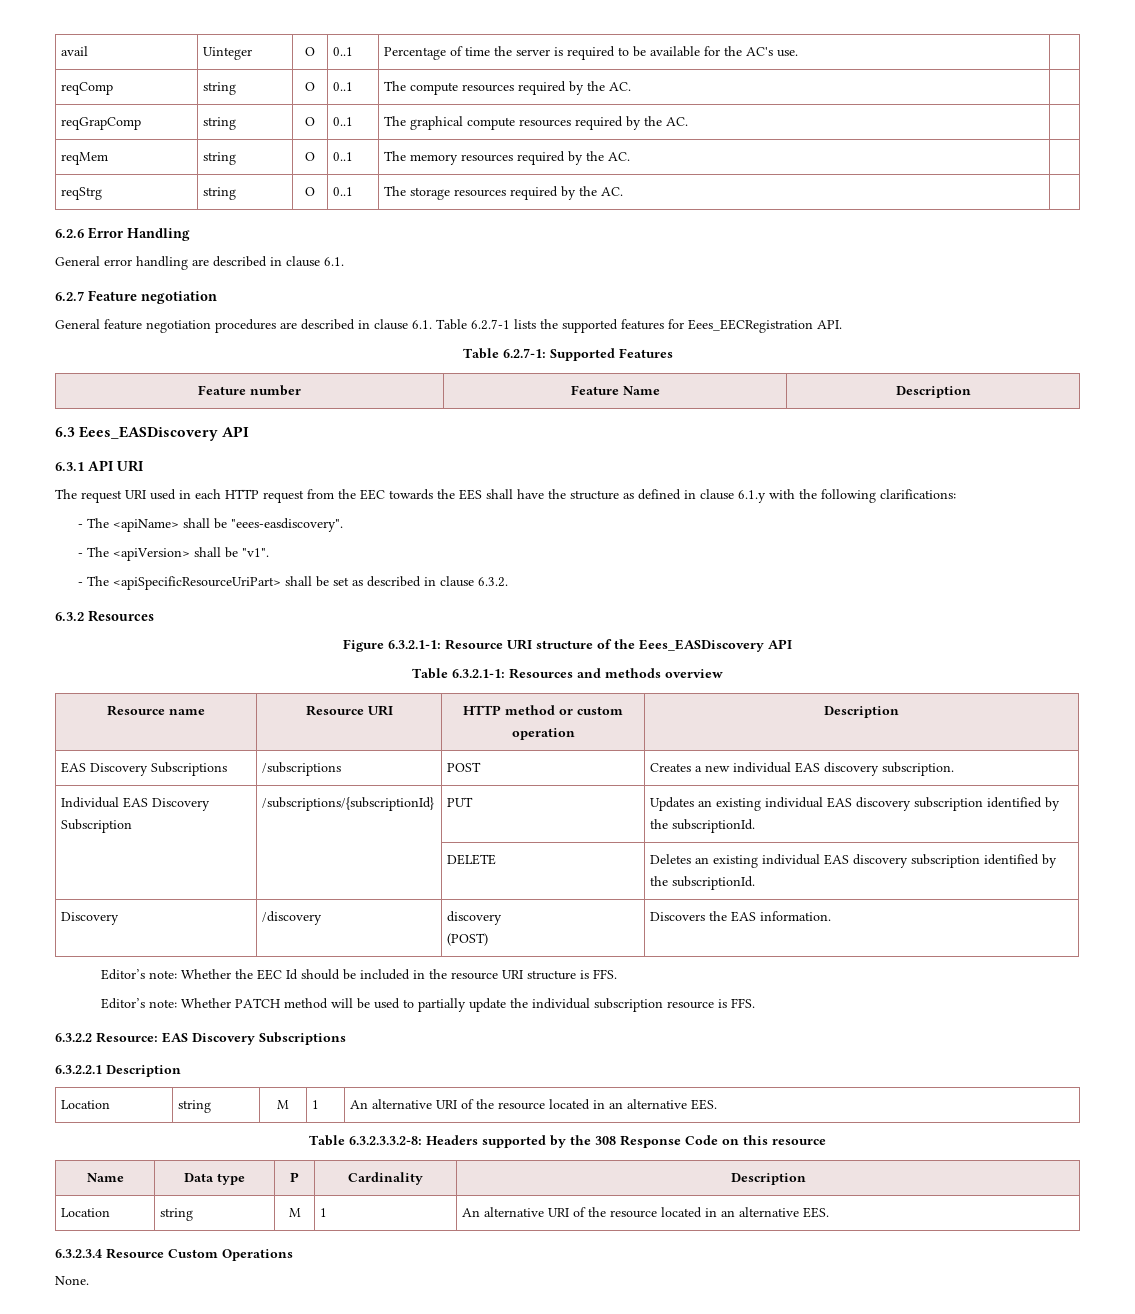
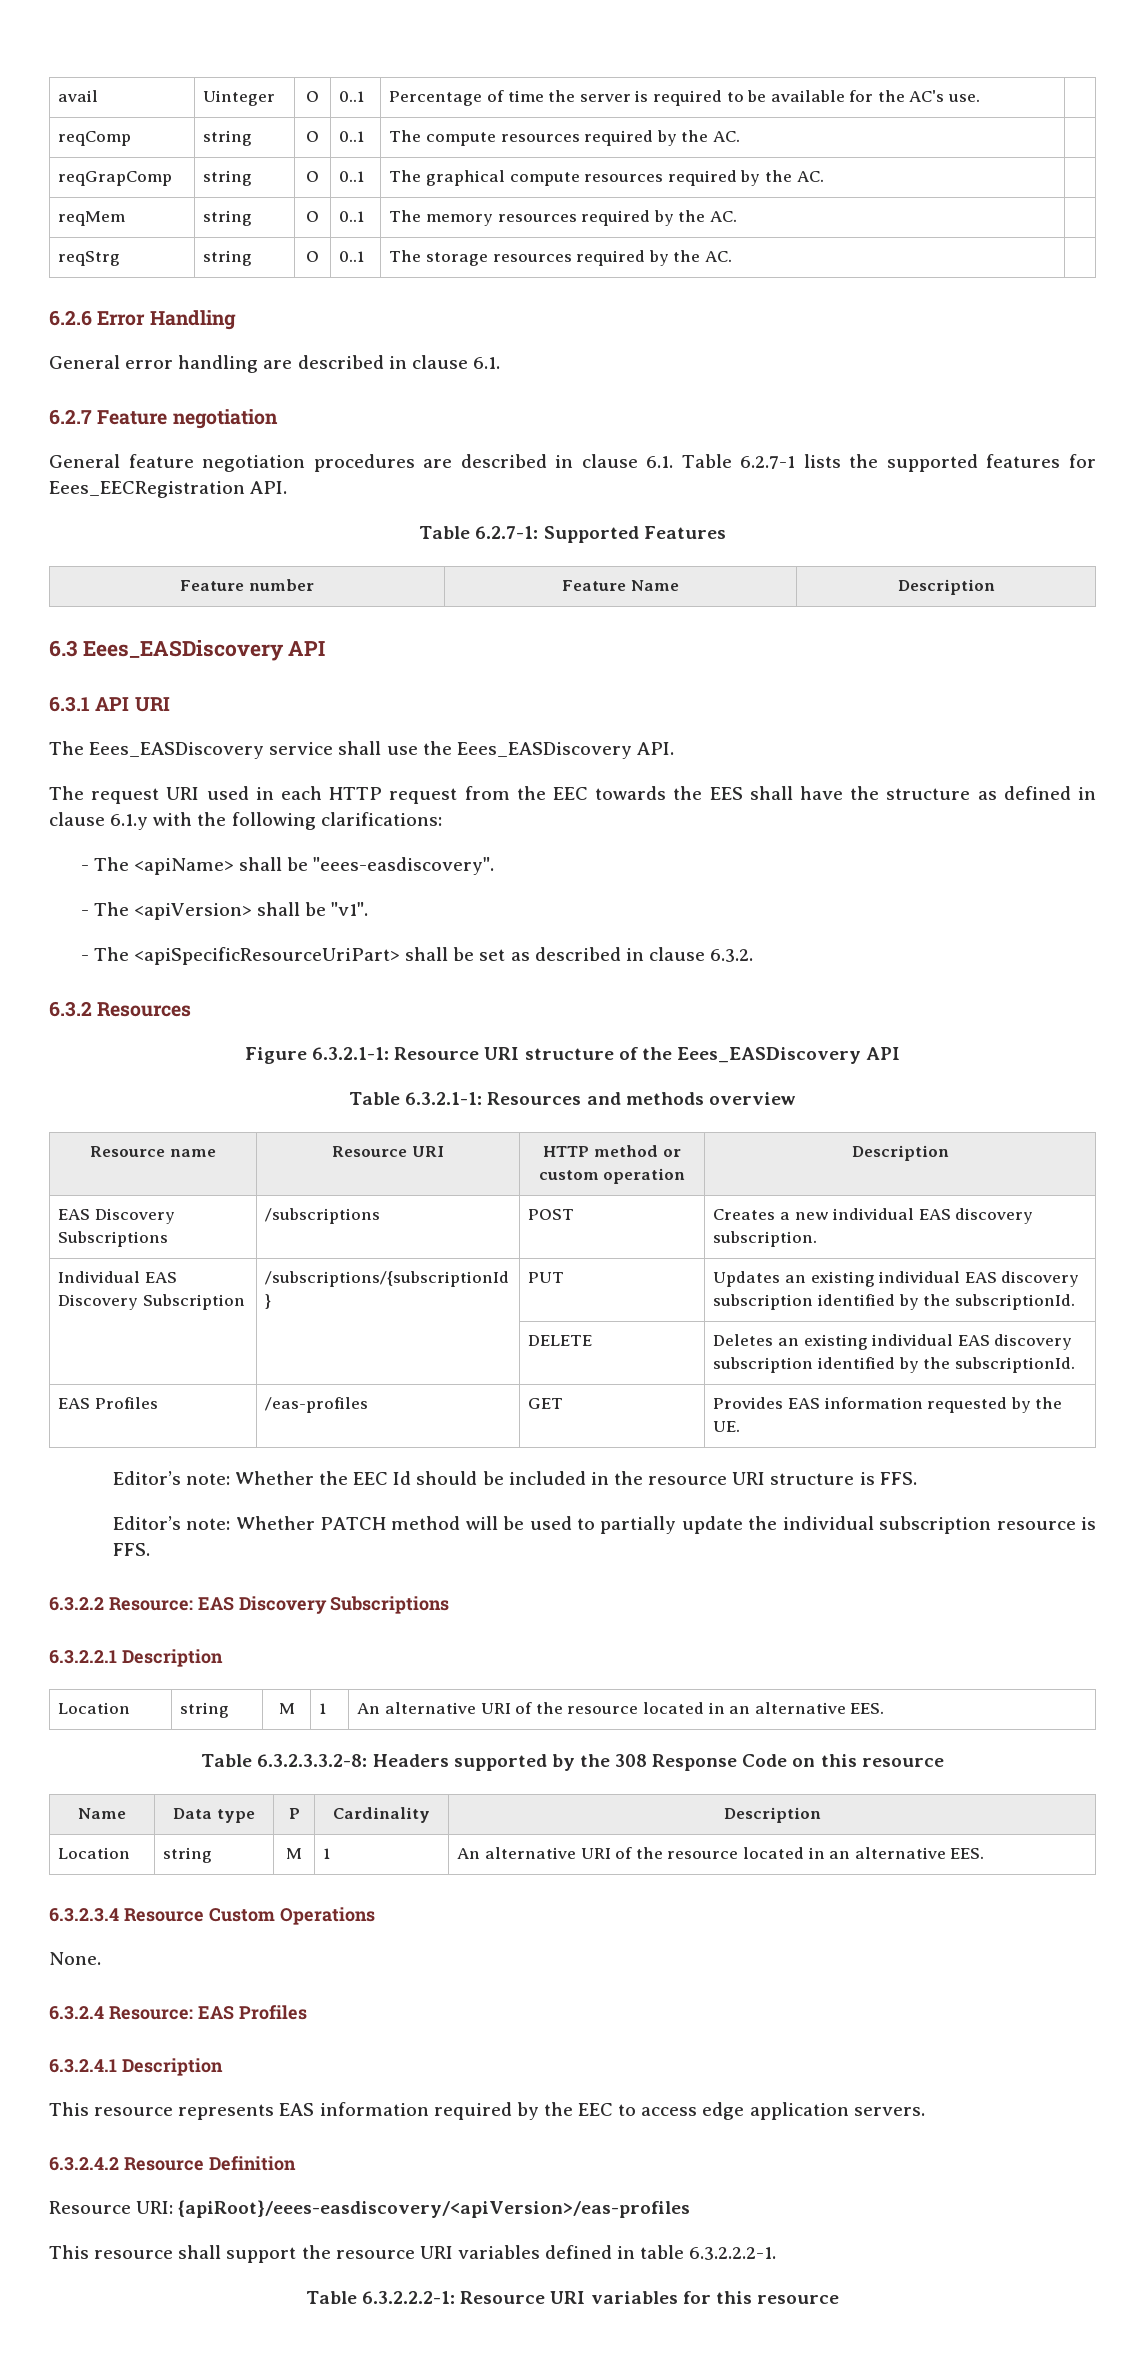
(144, 466) none -> [49,741,674,759] // The Eees_EASDiscovery service shall use the Eees_EASDiscovery API.
[61,912,120,925] [262,911,323,925] [447,911,503,925] [447,933,489,946] [650,911,832,922] Discovery | /discovery | discovery // (POST) | Discovers the EAS information. -> [58,1397,158,1409] [265,1397,369,1413] [528,1398,564,1409] [713,1397,1063,1413] [713,1421,741,1432] EAS Profiles | /eas-profiles | GET | Provides EAS information requested by the UE.
(89, 1280) none -> [49,2005,307,2020] [49,2058,223,2076] [49,2102,925,2120] [49,2156,296,2171] [49,2200,691,2218] [49,2245,777,2263] [306,2291,839,2304] // 6.3.2.4 Resource: EAS Profiles // 6.3.2.4.1 Description // This resource represents EAS information required by the EEC to access edge application servers. // 6.3.2.4.2 Resource Definition // Resource URI: {apiRoot}/eees-easdiscovery/<apiVersion>/eas-profiles // This resource shall support the resource URI variables defined in table 6.3.2.2.2-1. // Table 6.3.2.2.2-1: Resource URI variables for this resource

